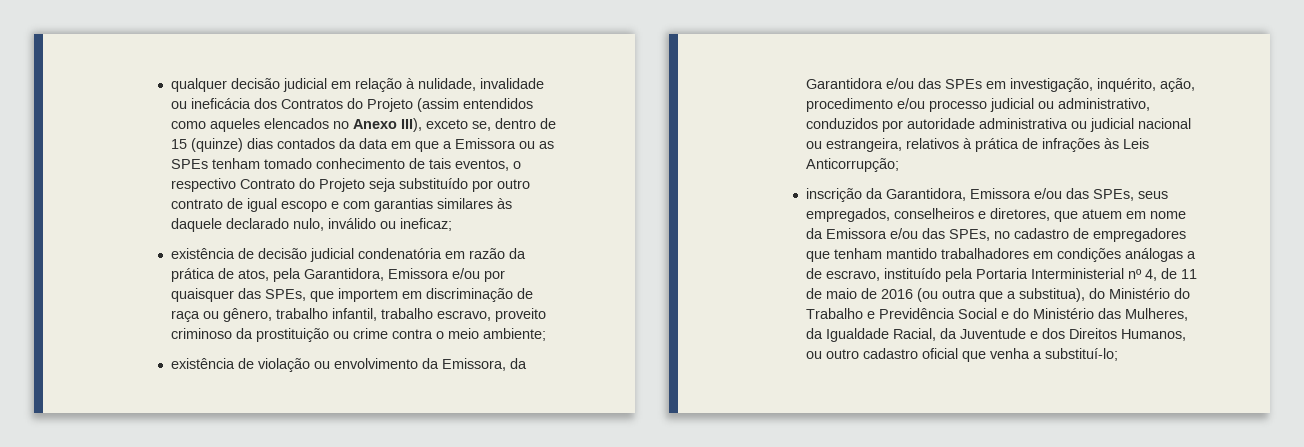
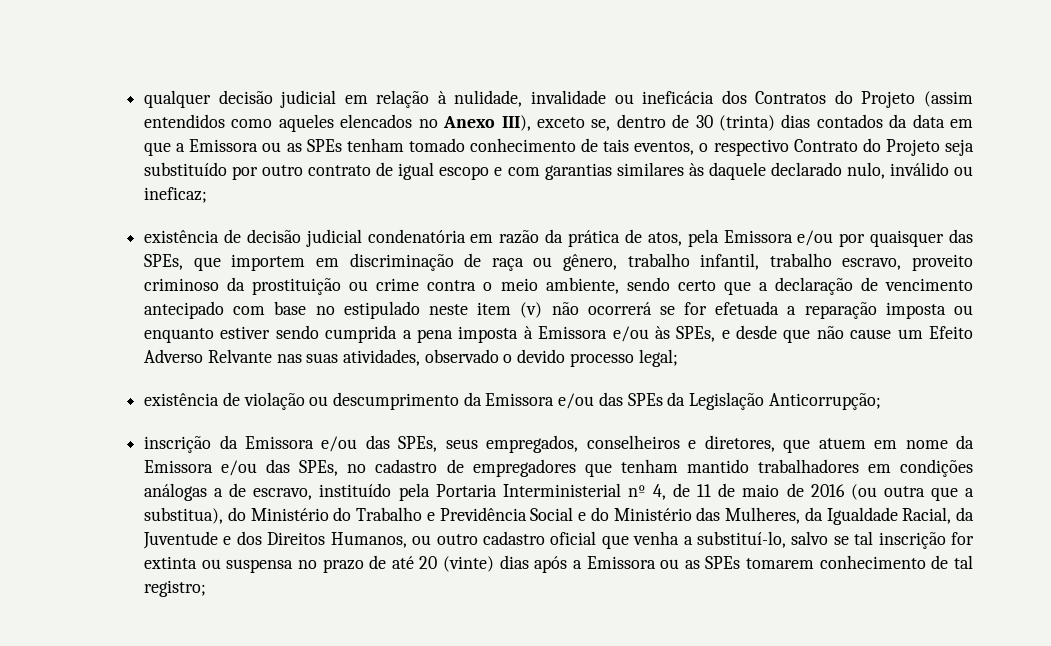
[171,138,244,152] 15 (quinze) -> [695,115,775,131] 30 (trinta)
[304,268,385,281] Garantidora, -> (719, 238) none
[483,328,547,341] [171,358,528,372] [806,78,1196,92] [806,98,1151,112] [806,118,1192,132] [806,138,1150,152] ambiente; // existência de violação ou envolvimento da Emissora, da Garantidora e/ou das SPEs em investigação, inquérito, ação, procedimento e/ou processo judicial ou administrativo, conduzidos por autoridade administrativa ou judicial nacional ou estrangeira, relativos à prática de infrações às Leis -> [545,277,973,295] [144,301,974,319] [144,325,974,343] [144,349,678,367] [144,392,765,410] ambiente, sendo certo que a declaração de vencimento antecipado com base no estipulado neste item (v) não ocorrerá se for efetuada a reparação imposta ou enquanto estiver sendo cumprida a pena imposta à Emissora e/ou às SPEs, e desde que não cause um Efeito Adverso Relvante nas suas atividades, observado o devido processo legal; // existência de violação ou descumprimento da Emissora e/ou das SPEs da Legislação
[886,188,967,201] Garantidora, -> (238, 442) none
[1045,348,1119,361] substituí-lo; -> [696,531,975,549] [144,555,973,573] [144,580,207,597] substituí-lo, salvo se tal inscrição for extinta ou suspensa no prazo de até 20 (vinte) dias após a Emissora ou as SPEs tomarem conhecimento de tal registro;

